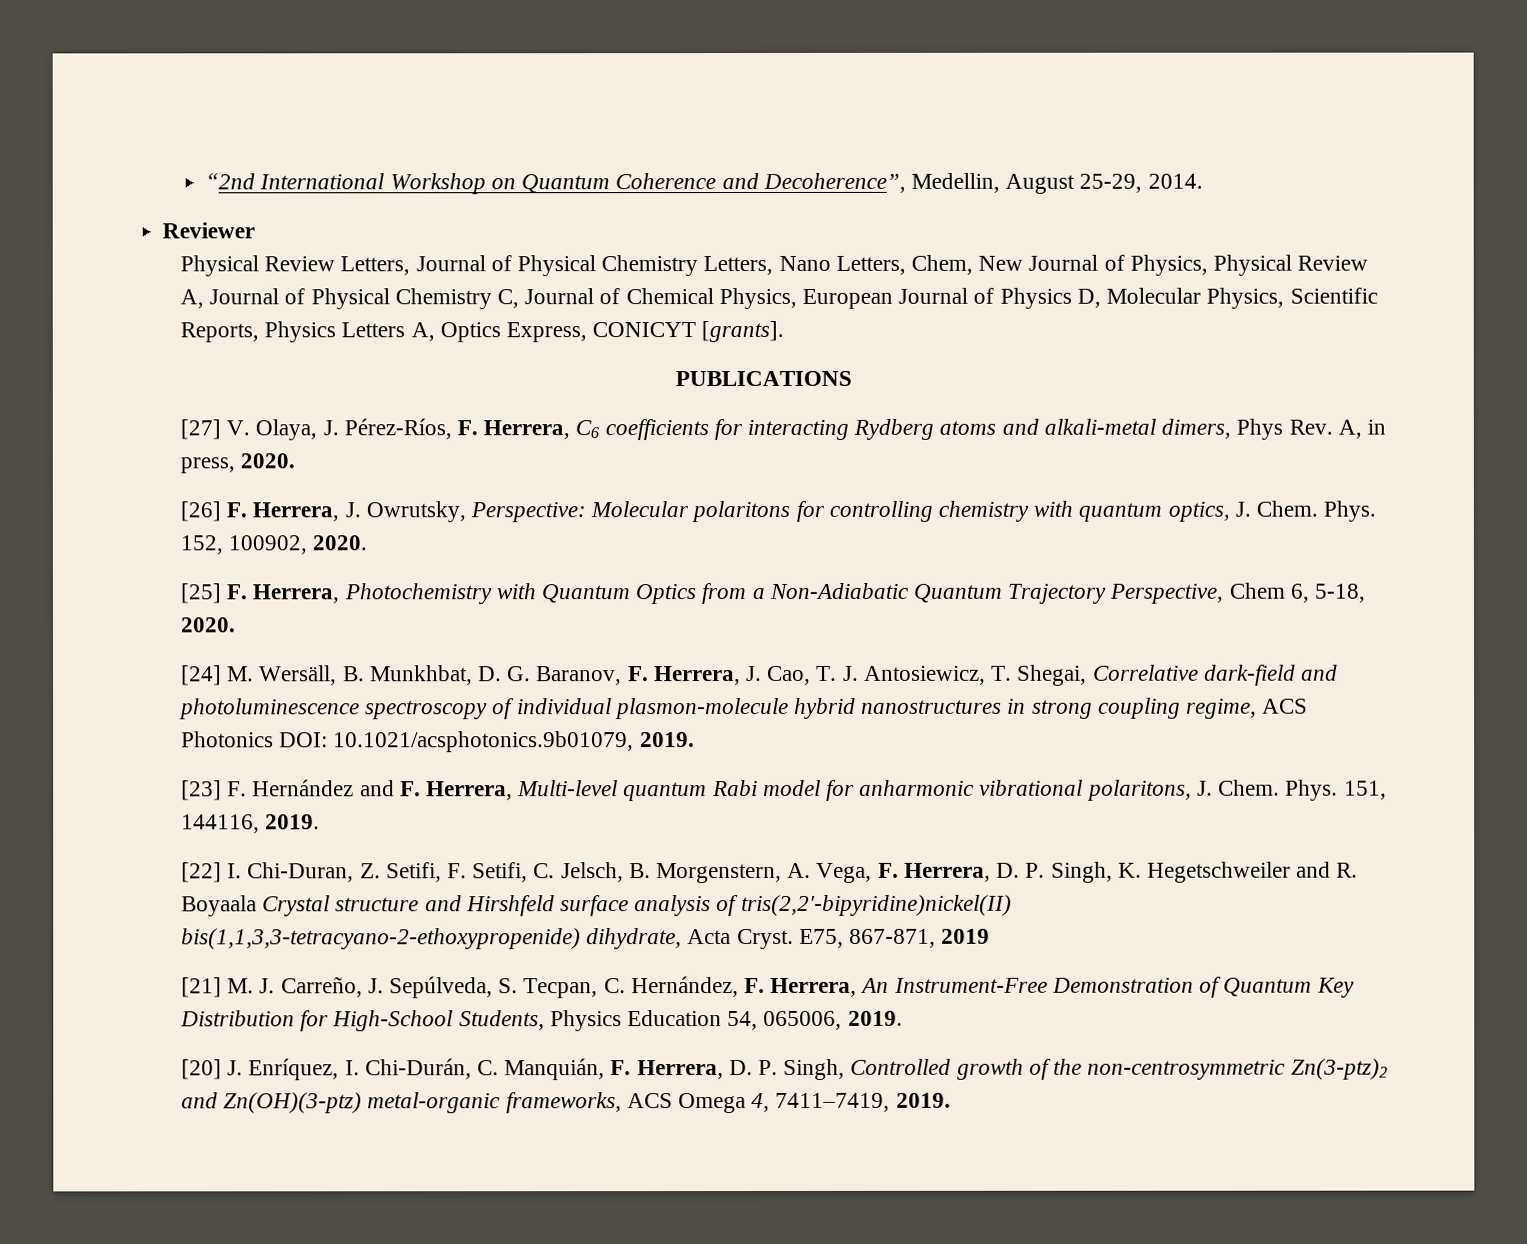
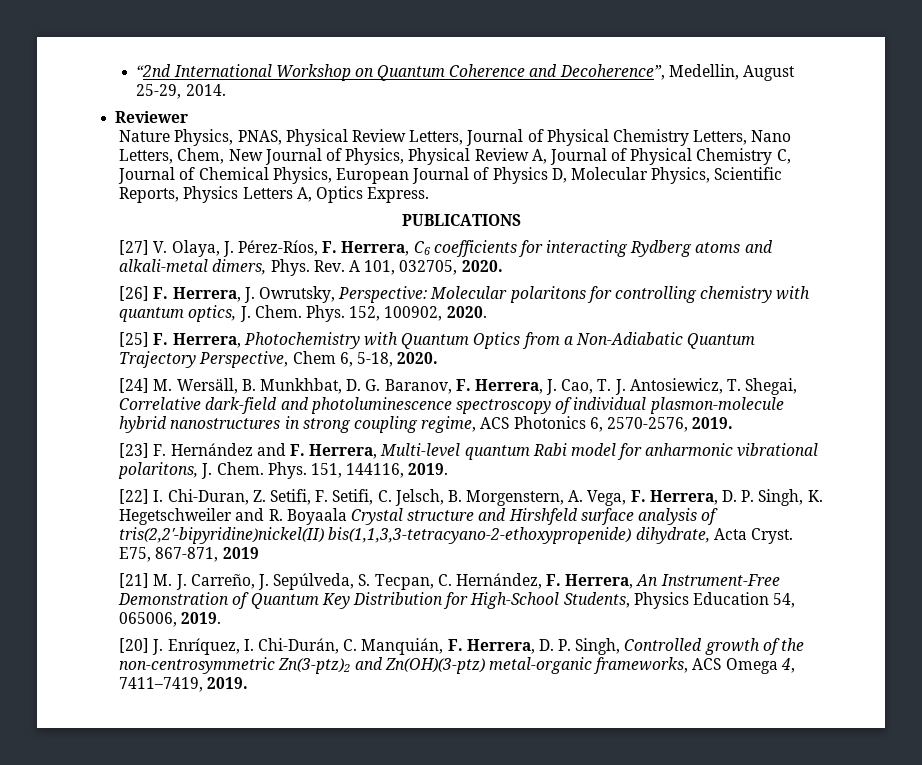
(256, 230) none -> [119,129,282,146] Nature Physics, PNAS,
[505,320,785,343] Express, CONICYT [grants]. -> [367,187,430,203] Express.
[1236,418,1386,440] [179,457,235,474] Phys Rev. A, in press, -> [270,259,458,276] Phys. Rev. A 101, 032705,
[279,731,635,753] DOI: 10.1021/acsphotonics.9b01079, -> [589,417,688,432] 6, 2570-2576,

